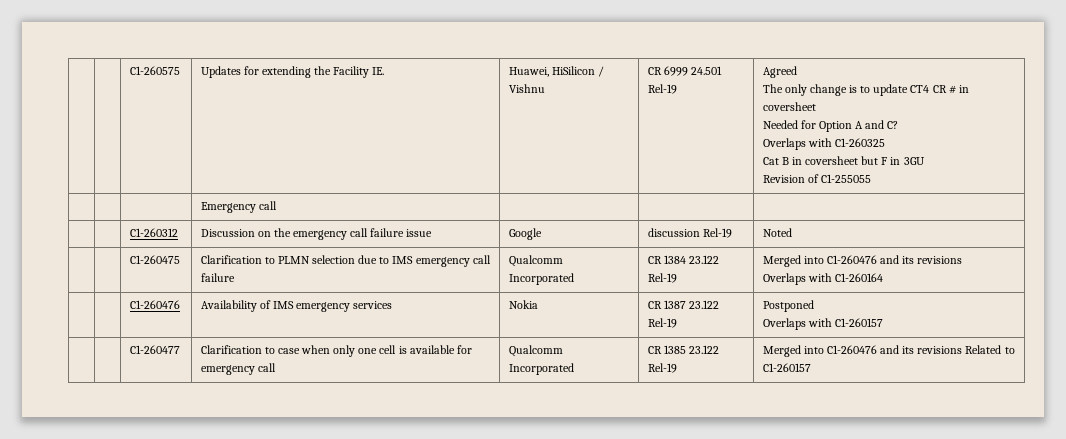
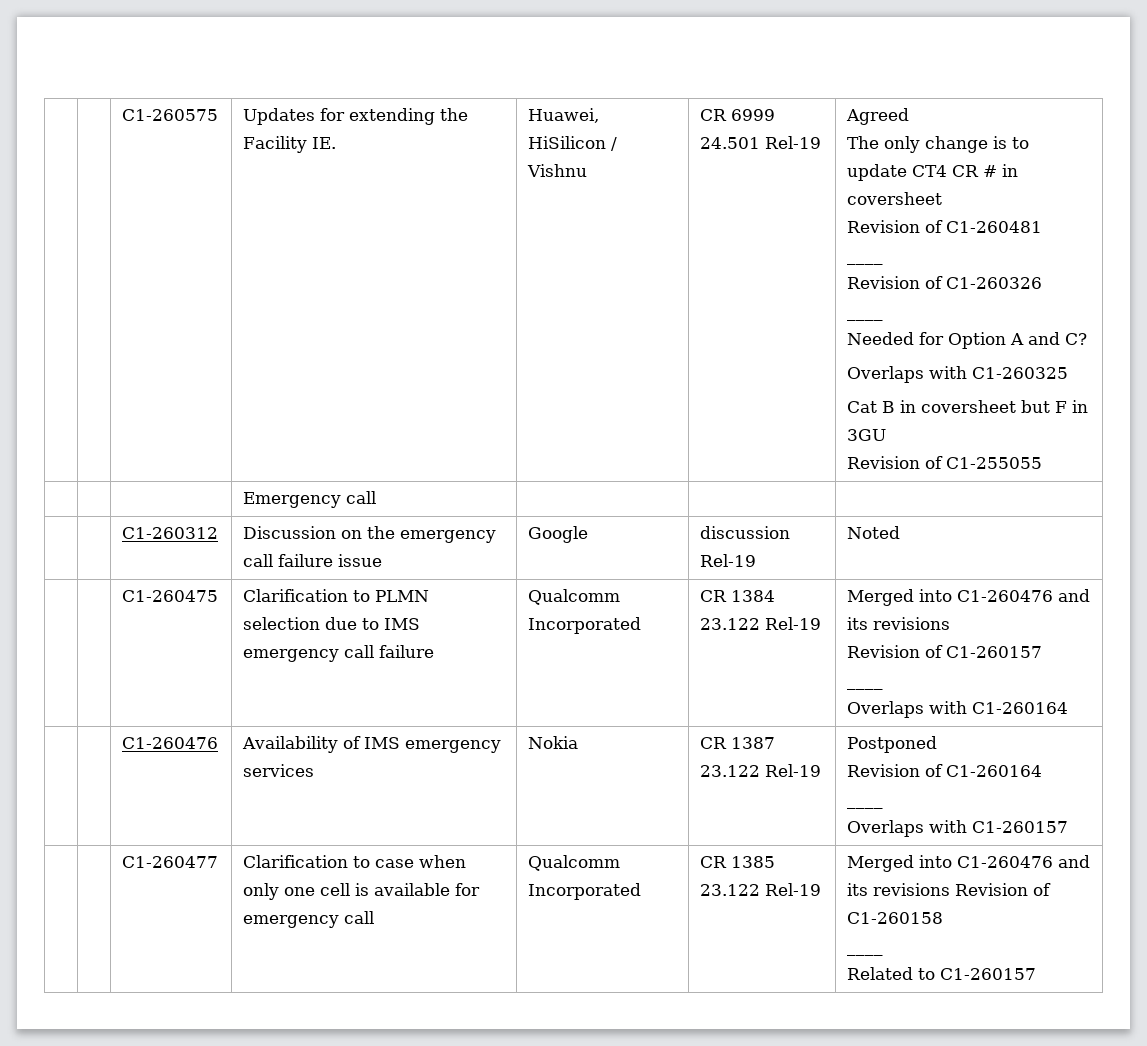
(816, 106) none -> [847,220,1043,233] [847,261,884,265] [847,276,1043,289] [847,317,884,321] // Revision of C1-260481 // ____ // Revision of C1-260326 // ____
(963, 260) none -> [847,645,1043,658] [847,686,884,690] // Revision of C1-260157 // ____
(814, 306) none -> [847,764,1043,777] [847,805,884,809] // Revision of C1-260164 // ____
(963, 350) none -> [955,883,1052,896] [847,912,944,924] [847,952,884,956] Revision of C1-260158 // ____ //

